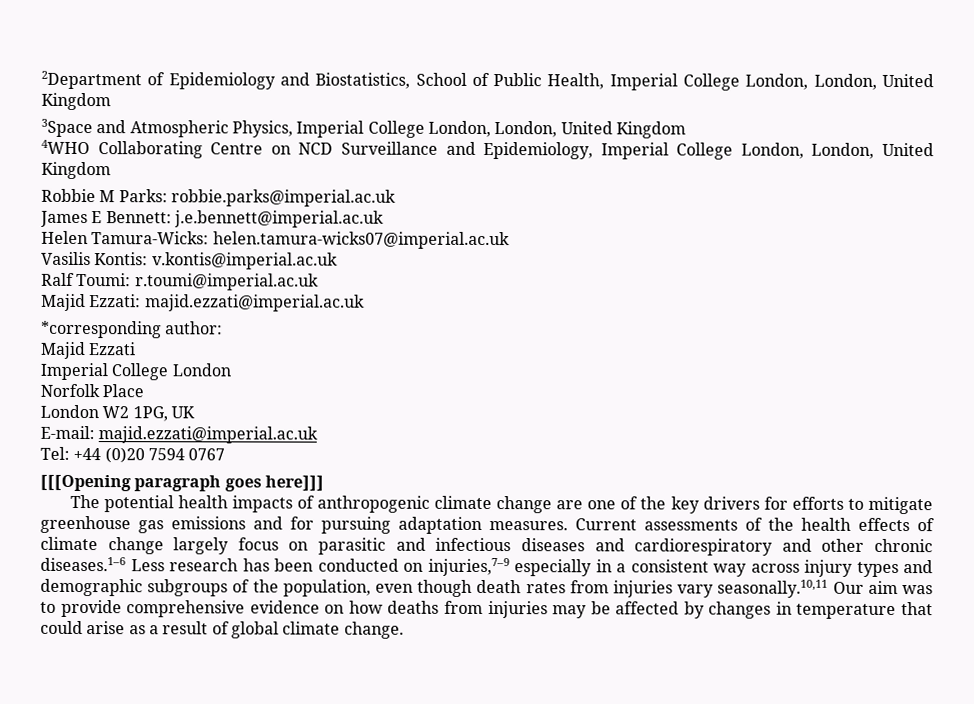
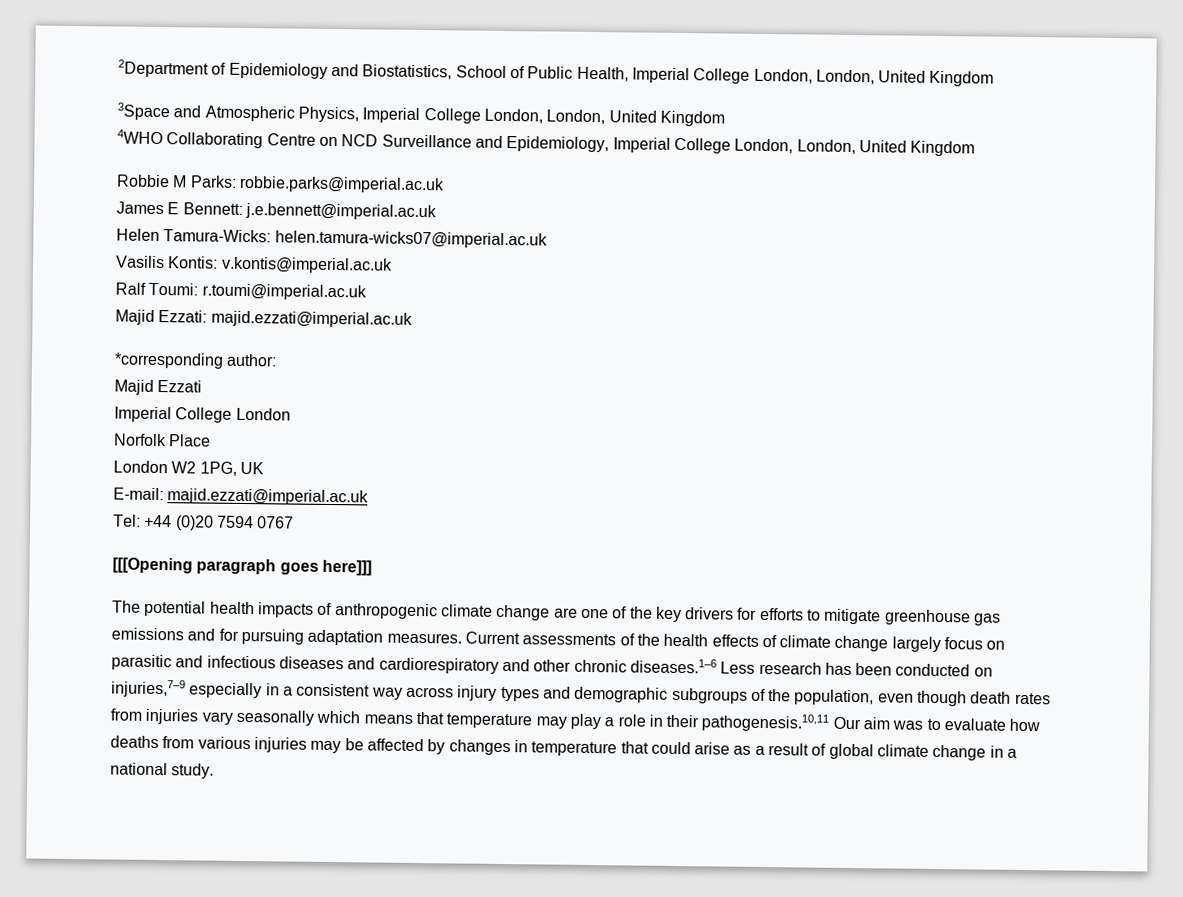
[717,579,934,598] [40,599,345,618] seasonally.10,11 Our aim was to provide comprehensive evidence on -> [235,709,1007,732] seasonally which means that temperature may play a role in their pathogenesis.10,11 Our aim was to evaluate
(483, 607) none -> [197,736,251,750] various
[343,621,404,639] change. -> [932,744,1018,761] [110,762,215,779] change in a national study.

